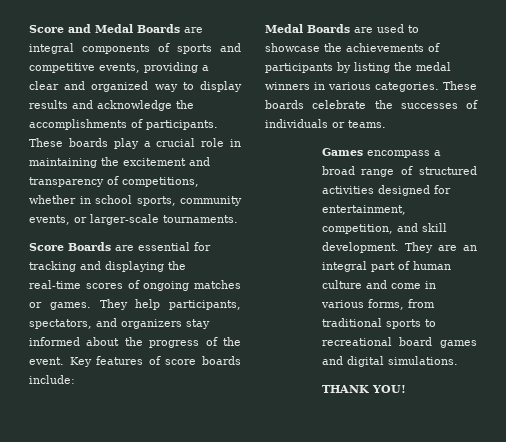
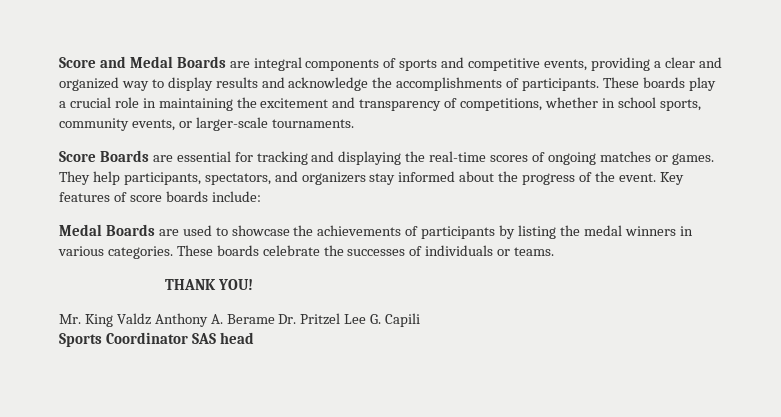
[321,148,441,158] [321,166,477,177] [321,185,451,196] [321,205,406,215] [321,223,447,234] [321,242,477,253] [321,261,451,272] [321,280,436,289] [320,299,435,310] [321,318,436,329] [321,337,477,348] [321,356,458,367] [321,385,406,393] Games encompass a broad range of structured activities designed for entertainment, competition, and skill development. They are an integral part of human culture and come in various forms, from traditional sports to recreational board games and digital simulations. // THANK YOU! -> [164,279,253,290] [59,313,421,327] [59,332,254,347] THANK YOU! // Mr. King Valdz Anthony A. Berame Dr. Pritzel Lee G. Capili // Sports Coordinator SAS head

